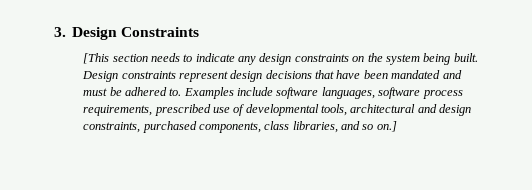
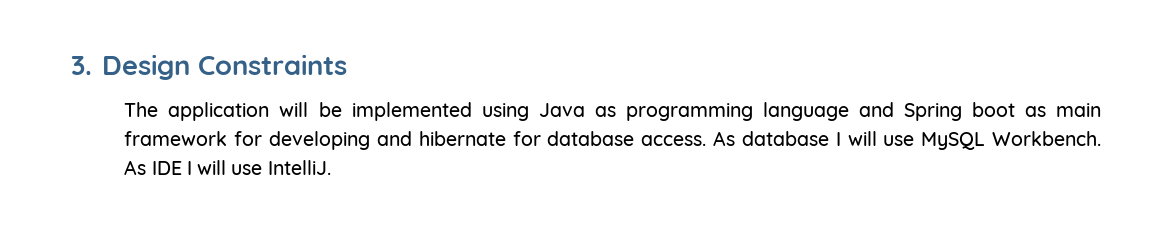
[83,53,478,65] [82,70,462,82] [83,87,463,99] [83,104,472,116] [83,121,397,133] [This section needs to indicate any design constraints on the system being built. Design constraints represent design decisions that have been mandated and must be adhered to. Examples include software languages, software process requirements, prescribed use of developmental tools, architectural and design constraints, purchased components, class libraries, and so on.] -> [124,102,1101,121] [124,131,1102,150] [124,160,331,175] The application will be implemented using Java as programming language and Spring boot as main framework for developing and hibernate for database access. As database I will use MySQL Workbench. As IDE I will use IntelliJ.

